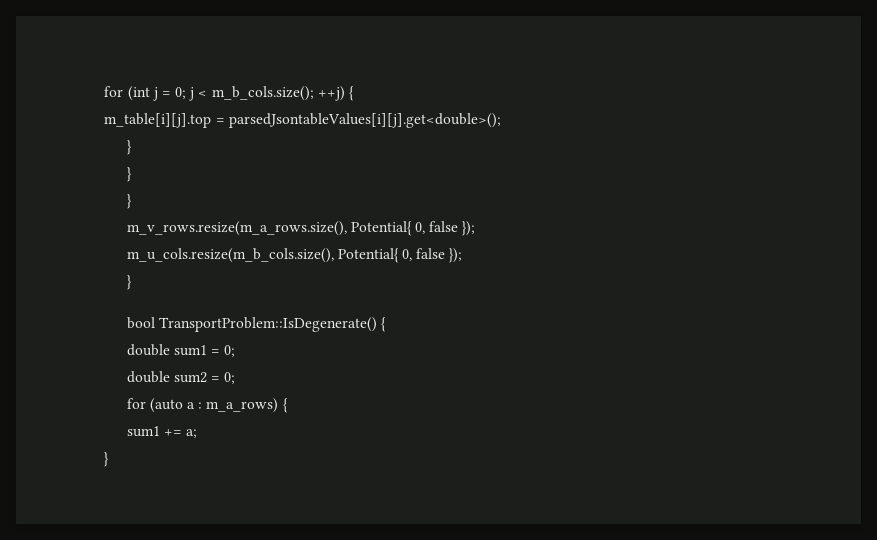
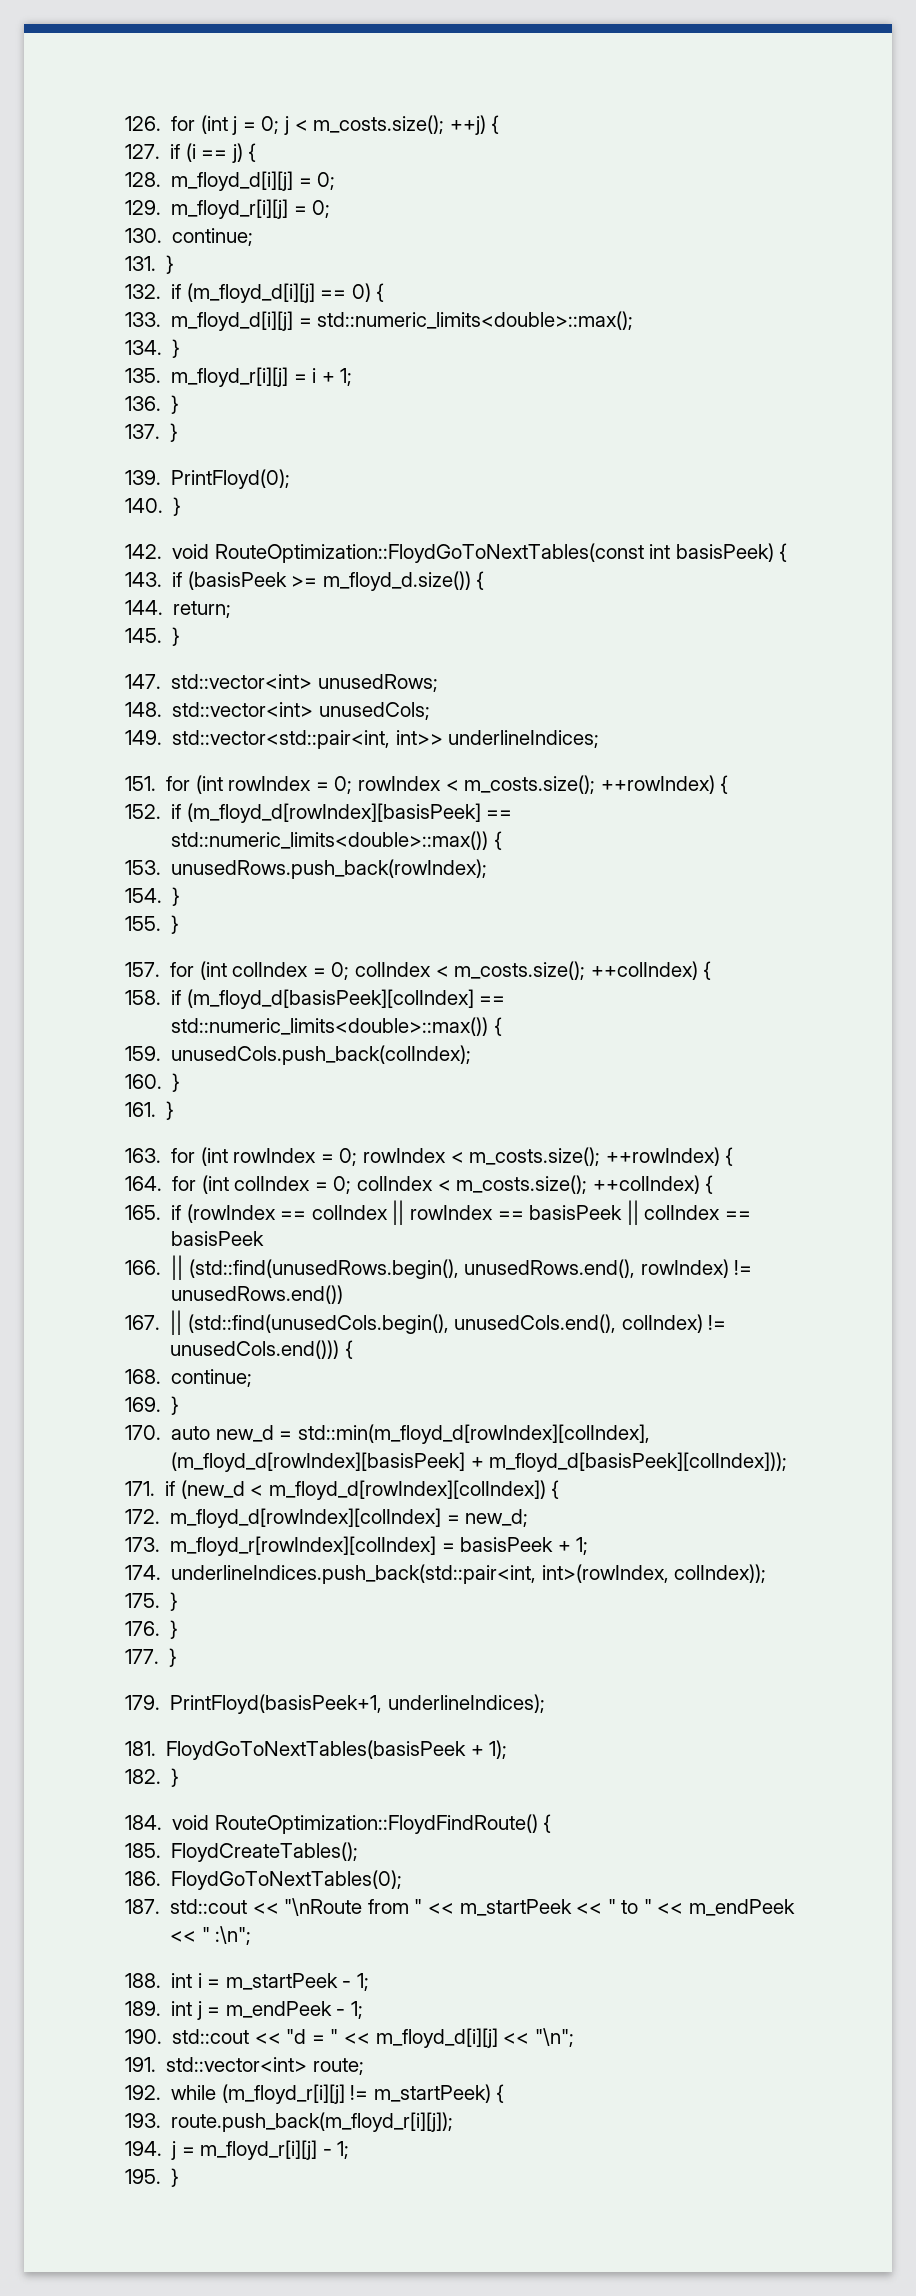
(104, 91) none -> [125,116,162,131] 126.
[211,86,314,101] m_b_cols.size(); -> [313,115,445,134] m_costs.size();
[104,113,501,128] [126,140,132,155] [126,167,132,182] [126,194,132,209] [126,221,476,236] [126,248,463,263] [126,275,132,290] [126,317,387,332] [126,344,236,357] [126,371,236,384] [126,398,288,413] [126,426,198,438] m_table[i][j].top = parsedJsontableValues[i][j].get<double>(); // } // } // } // m_v_rows.resize(m_a_rows.size(), Potential{ 0, false }); // m_u_cols.resize(m_b_cols.size(), Potential{ 0, false }); // } // bool TransportProblem::IsDegenerate() { // double sum1 = 0; // double sum2 = 0; // for (auto a : m_a_rows) { // sum1 += a; // -> [125,143,257,163] [125,171,336,191] [125,199,331,219] [125,228,254,246] [125,255,175,274] [125,283,385,303] [125,311,634,331] [125,339,181,358] [125,367,353,387] [125,395,180,414] [125,423,179,442] [125,469,291,489] [125,497,182,516] [125,543,788,563] [125,571,485,591] [125,600,232,618] [125,627,181,646] [125,674,438,692] [125,702,430,720] [125,730,600,749] [125,775,729,794] [125,803,513,823] [171,831,502,850] [125,859,488,879] [125,887,181,906] [125,915,180,934] [125,961,712,980] [125,989,506,1009] [171,1017,502,1036] [125,1045,472,1065] [125,1073,181,1092] [125,1101,175,1120] [125,1147,734,1166] [125,1175,714,1194] [125,1200,751,1225] [171,1231,265,1246] [125,1255,753,1280] [171,1285,344,1304] [125,1310,727,1335] [170,1340,353,1359] [125,1369,253,1387] [125,1396,180,1415] [125,1424,650,1444] [171,1452,788,1472] [125,1480,560,1500] [125,1508,529,1528] [125,1536,589,1556] [125,1564,767,1584] [125,1592,179,1611] [125,1620,179,1639] [125,1648,178,1667] [125,1694,545,1714] [125,1740,508,1760] [125,1768,180,1787] [125,1814,552,1834] [125,1842,359,1862] [125,1870,403,1890] [125,1898,795,1916] [170,1926,252,1945] [125,1973,369,1991] [125,2001,363,2020] [125,2028,574,2048] [125,2057,364,2075] [125,2084,505,2104] [125,2112,454,2132] [125,2140,350,2160] [125,2169,162,2184] 127. if (i == j) { // 128. m_floyd_d[i][j] = 0; // 129. m_floyd_r[i][j] = 0; // 130. continue; // 131. } // 132. if (m_floyd_d[i][j] == 0) { // 133. m_floyd_d[i][j] = std::numeric_limits<double>::max(); // 134. } // 135. m_floyd_r[i][j] = i + 1; // 136. } // 137. } // 139. PrintFloyd(0); // 140. } // 142. void RouteOptimization::FloydGoToNextTables(const int basisPeek) { // 143. if (basisPeek >= m_floyd_d.size()) { // 144. return; // 145. } // 147. std::vector<int> unusedRows; // 148. std::vector<int> unusedCols; // 149. std::vector<std::pair<int, int>> underlineIndices; // 151. for (int rowIndex = 0; rowIndex < m_costs.size(); ++rowIndex) { // 152. if (m_floyd_d[rowIndex][basisPeek] == std::numeric_limits<double>::max()) { // 153. unusedRows.push_back(rowIndex); // 154. } // 155. } // 157. for (int colIndex = 0; colIndex < m_costs.size(); ++colIndex) { // 158. if (m_floyd_d[basisPeek][colIndex] == std::numeric_limits<double>::max()) { // 159. unusedCols.push_back(colIndex); // 160. } // 161. } // 163. for (int rowIndex = 0; rowIndex < m_costs.size(); ++rowIndex) { // 164. for (int colIndex = 0; colIndex < m_costs.size(); ++colIndex) { // 165. if (rowIndex == colIndex || rowIndex == basisPeek || colIndex == basisPeek // 166. || (std::find(unusedRows.begin(), unusedRows.end(), rowIndex) != unusedRows.end()) // 167. || (std::find(unusedCols.begin(), unusedCols.end(), colIndex) != unusedCols.end())) { // 168. continue; // 169. } // 170. auto new_d = std::min(m_floyd_d[rowIndex][colIndex], (m_floyd_d[rowIndex][basisPeek] + m_floyd_d[basisPeek][colIndex])); // 171. if (new_d < m_floyd_d[rowIndex][colIndex]) { // 172. m_floyd_d[rowIndex][colIndex] = new_d; // 173. m_floyd_r[rowIndex][colIndex] = basisPeek + 1; // 174. underlineIndices.push_back(std::pair<int, int>(rowIndex, colIndex)); // 175. } // 176. } // 177. } // 179. PrintFloyd(basisPeek+1, underlineIndices); // 181. FloydGoToNextTables(basisPeek + 1); // 182. } // 184. void RouteOptimization::FloydFindRoute() { // 185. FloydCreateTables(); // 186. FloydGoToNextTables(0); // 187. std::cout << "\nRoute from " << m_startPeek << " to " << m_endPeek << " :\n"; // 188. int i = m_startPeek - 1; // 189. int j = m_endPeek - 1; // 190. std::cout << "d = " << m_floyd_d[i][j] << "\n"; // 191. std::vector<int> route; // 192. while (m_floyd_r[i][j] != m_startPeek) { // 193. route.push_back(m_floyd_r[i][j]); // 194. j = m_floyd_r[i][j] - 1; // 195.

